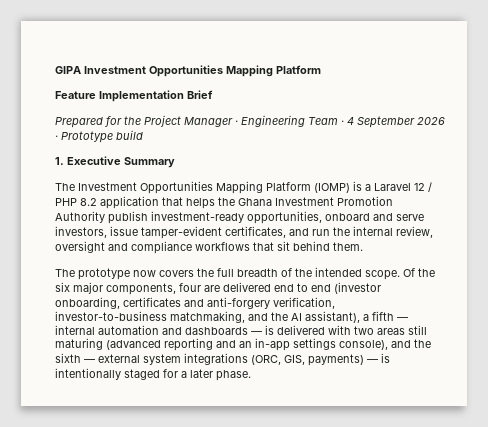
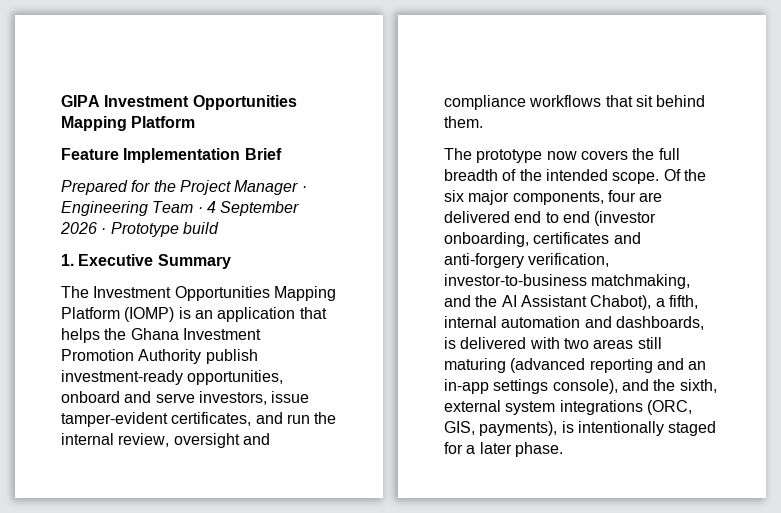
[365,182,432,192] [55,198,97,206] a Laravel 12 / PHP 8.2 -> [194,310,213,319] an
[305,311,408,323] assistant), a fifth — -> [520,295,698,310] Assistant Chabot), a fifth,
[185,327,262,335] dashboards — -> [615,316,704,330] dashboards,
[55,353,95,363] sixth — -> [679,379,717,393] sixth,
[308,354,378,366] payments) — -> [479,421,558,436] payments),

